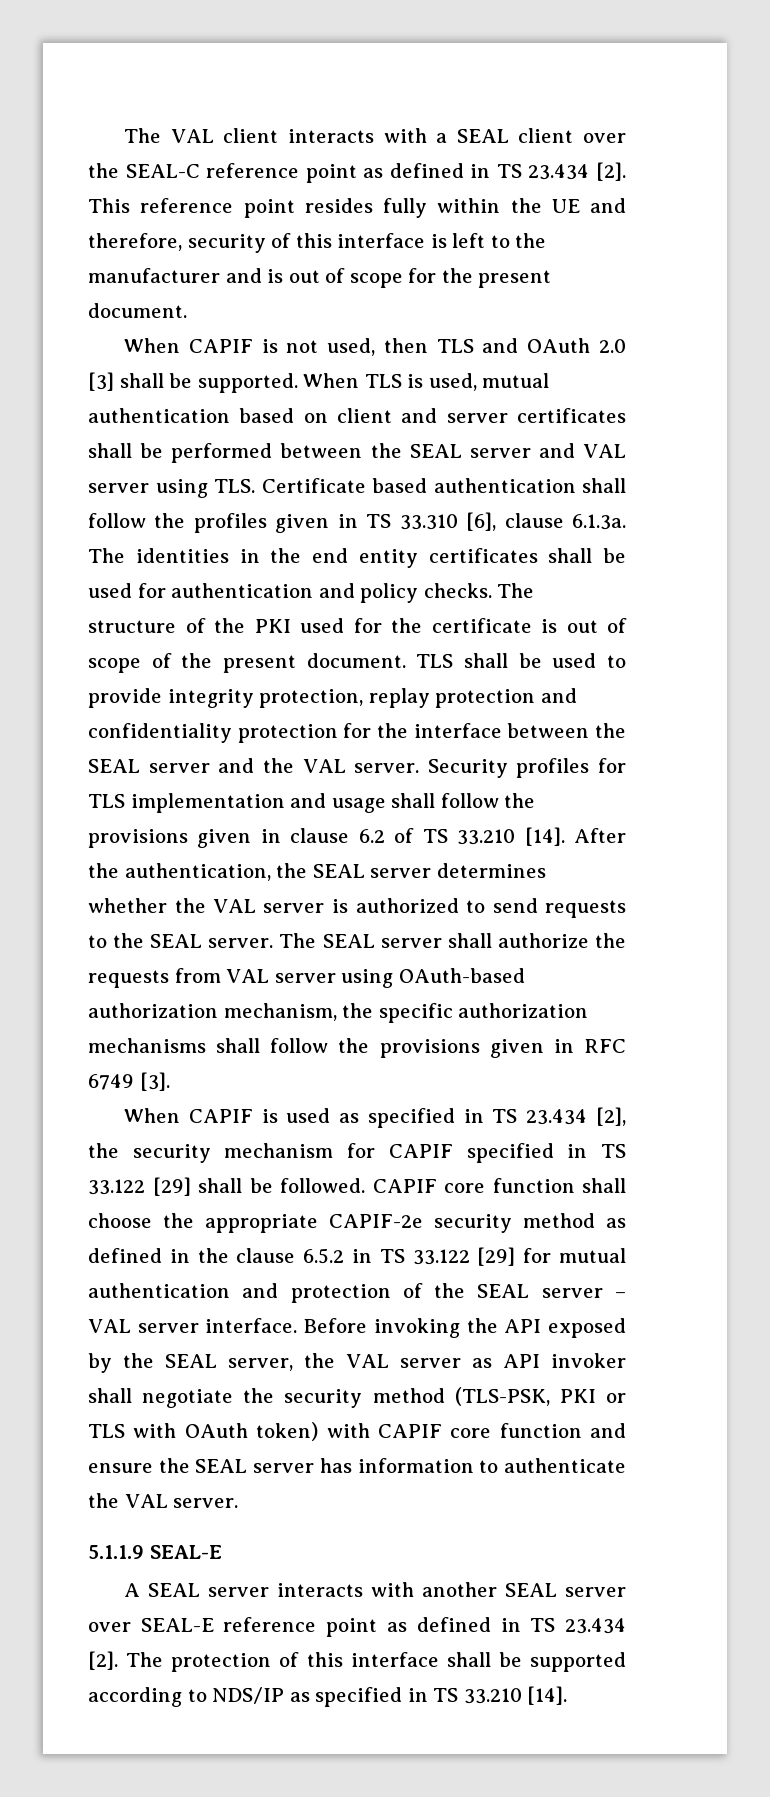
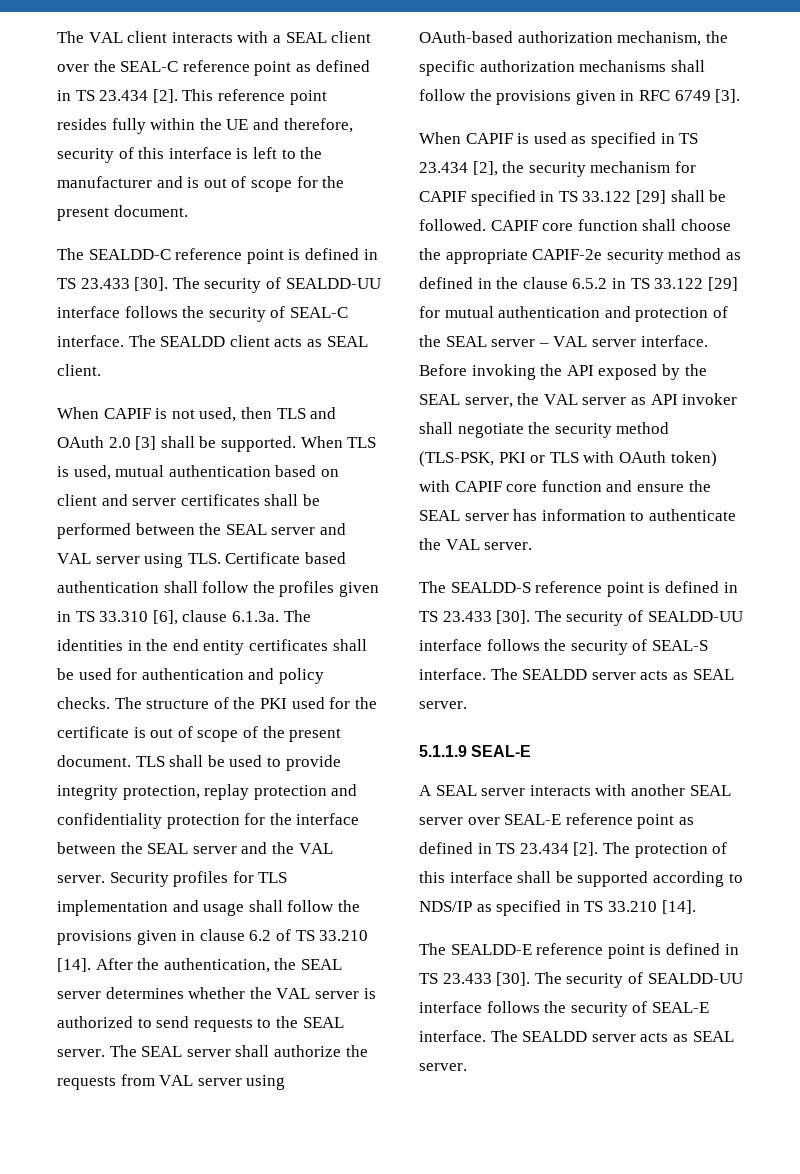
(187, 310) none -> [57,248,378,264] [57,277,381,293] [57,306,348,322] [57,335,368,347] [57,364,101,376] // The SEALDD-C reference point is defined in TS 23.433 [30]. The security of SEALDD-UU interface follows the security of SEAL-C interface. The SEALDD client acts as SEAL client.
(239, 1503) none -> [419,581,738,597] [419,610,743,626] [419,639,708,655] [419,668,734,680] [419,701,467,709] // The SEALDD-S reference point is defined in TS 23.433 [30]. The security of SEALDD-UU interface follows the security of SEAL-S interface. The SEALDD server acts as SEAL server.
(568, 1695) none -> [419,943,739,959] [419,972,743,988] [419,1001,709,1017] [419,1030,734,1042] [419,1063,467,1071] // The SEALDD-E reference point is defined in TS 23.433 [30]. The security of SEALDD-UU interface follows the security of SEAL-E interface. The SEALDD server acts as SEAL server.

